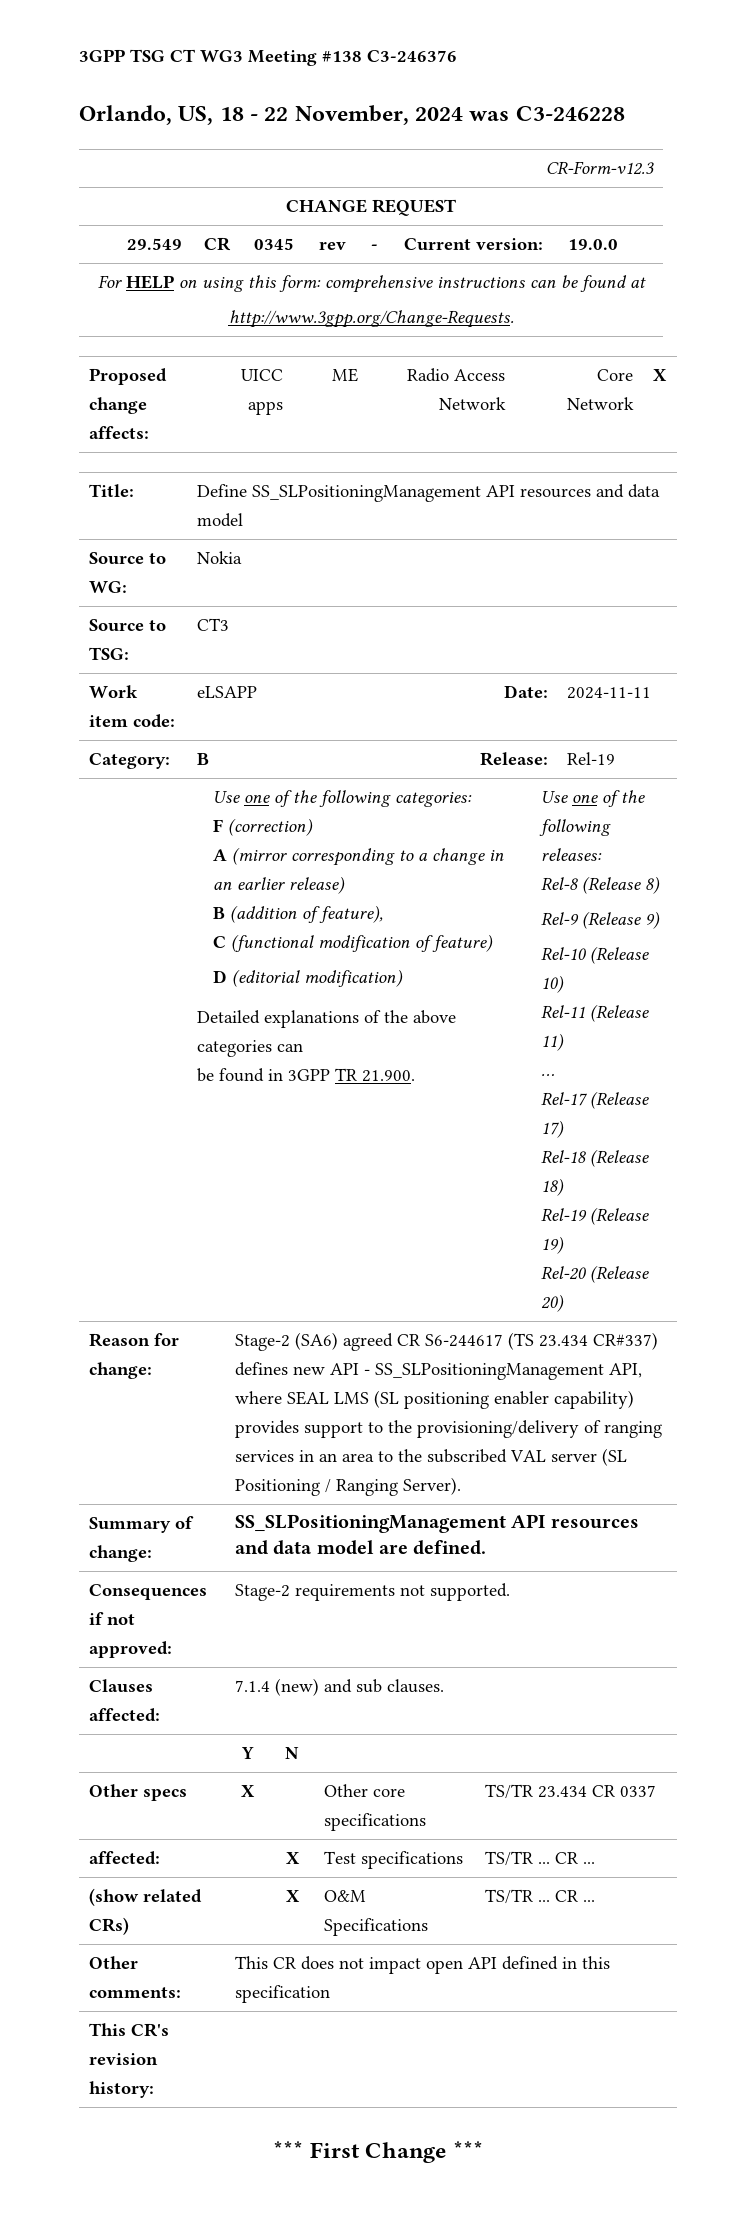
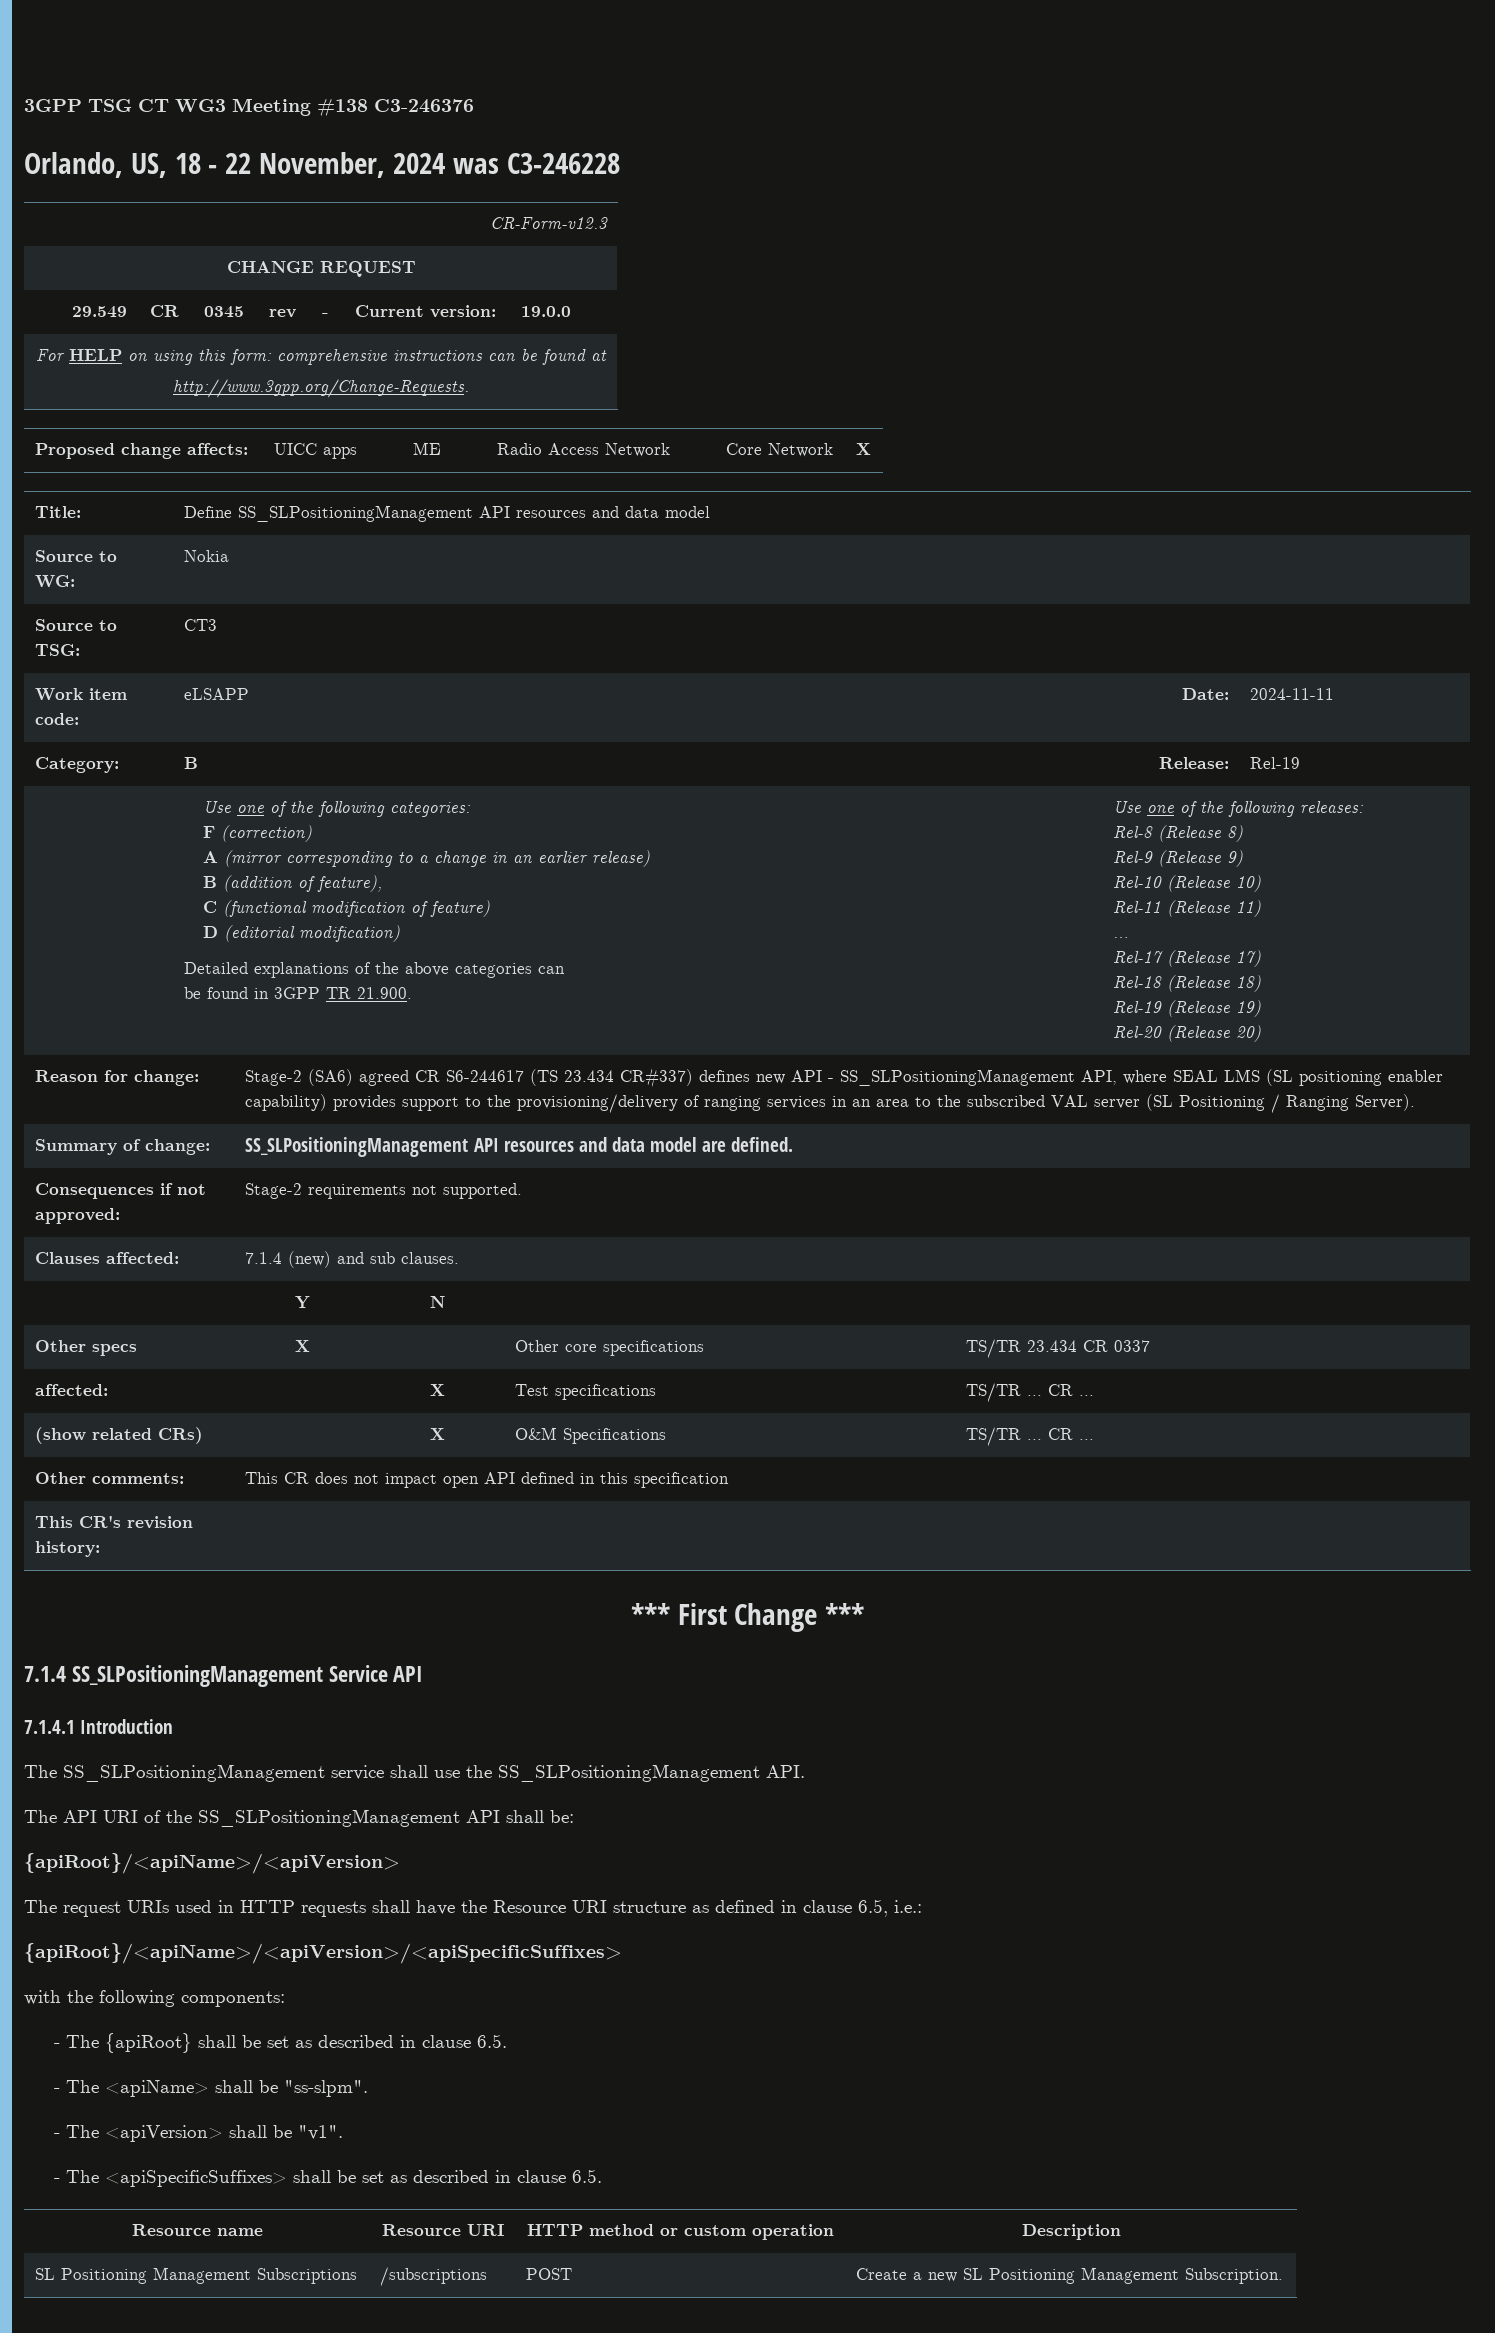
(483, 2149) none -> [24,1665,424,1687] [24,1719,173,1734] [24,1764,805,1782] [24,1809,574,1827] [24,1853,400,1874] [24,1899,922,1917] [24,1943,622,1964] [24,1990,285,2007] [54,2033,508,2053] [54,2080,369,2097] [54,2125,344,2142] [54,2169,603,2187] [131,2224,263,2236] [381,2224,504,2236] [527,2224,834,2240] [1021,2224,1121,2240] [35,2267,358,2284] [380,2267,488,2286] [526,2268,573,2280] [856,2267,1284,2284] // 7.1.4 SS_SLPositioningManagement Service API // 7.1.4.1 Introduction // The SS_SLPositioningManagement service shall use the SS_SLPositioningManagement API. // The API URI of the SS_SLPositioningManagement API shall be: // {apiRoot}/<apiName>/<apiVersion> // The request URIs used in HTTP requests shall have the Resource URI structure as defined in clause 6.5, i.e.: // {apiRoot}/<apiName>/<apiVersion>/<apiSpecificSuffixes> // with the following components: // - The {apiRoot} shall be set as described in clause 6.5. // - The <apiName> shall be "ss-slpm". // - The <apiVersion> shall be "v1". // - The <apiSpecificSuffixes> shall be set as described in clause 6.5. // Resource name | Resource URI | HTTP method or custom operation | Description // SL Positioning Management Subscriptions | /subscriptions | POST | Create a new SL Positioning Management Subscription.

